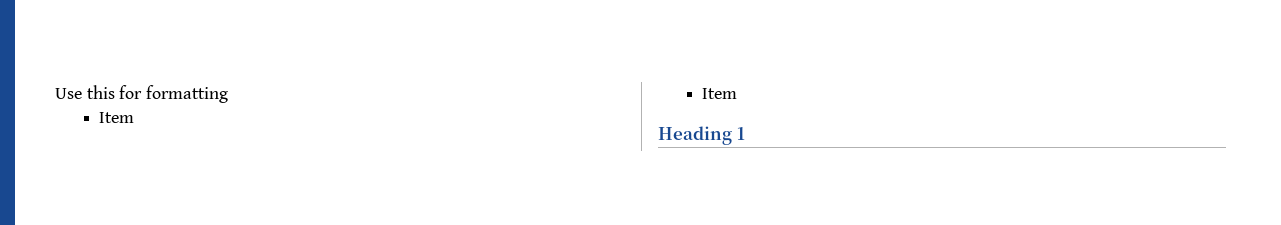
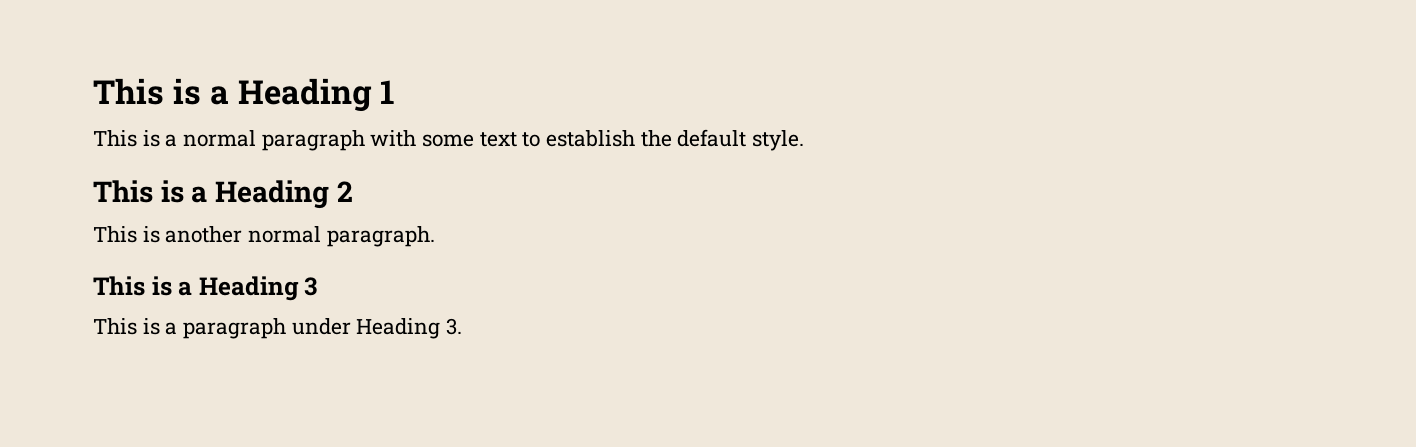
[55,85,229,103] [99,112,135,123] [702,88,738,99] [658,126,745,145] Use this for formatting // Item // Item // Heading 1 -> [93,78,395,112] [93,129,805,151] [93,180,353,209] [93,226,435,247] [93,276,318,301] [93,318,463,339] This is a Heading 1 // This is a normal paragraph with some text to establish the default style. // This is a Heading 2 // This is another normal paragraph. // This is a Heading 3 // This is a paragraph under Heading 3.

